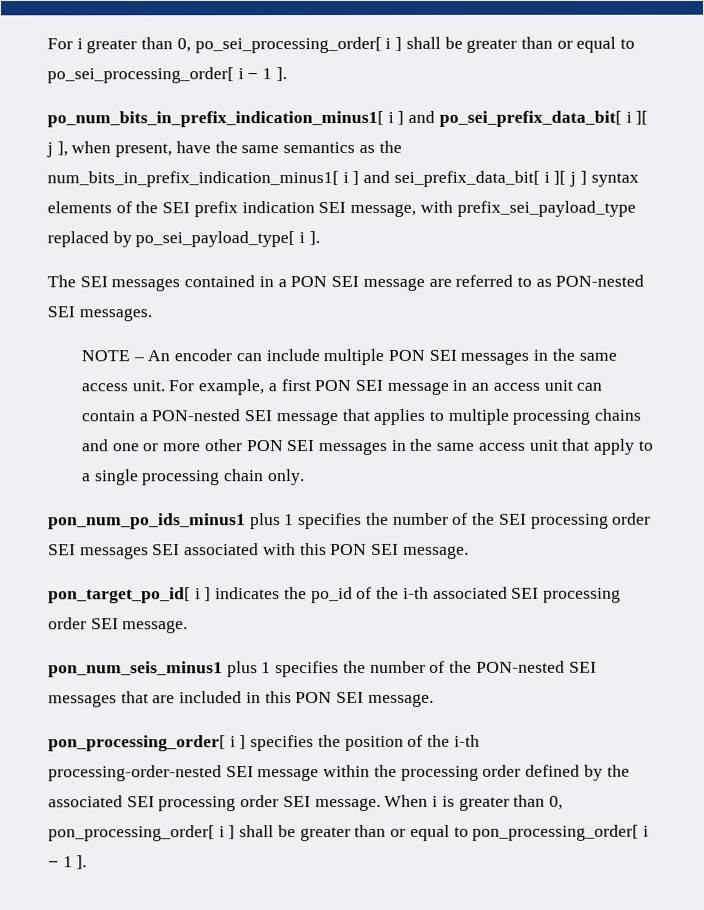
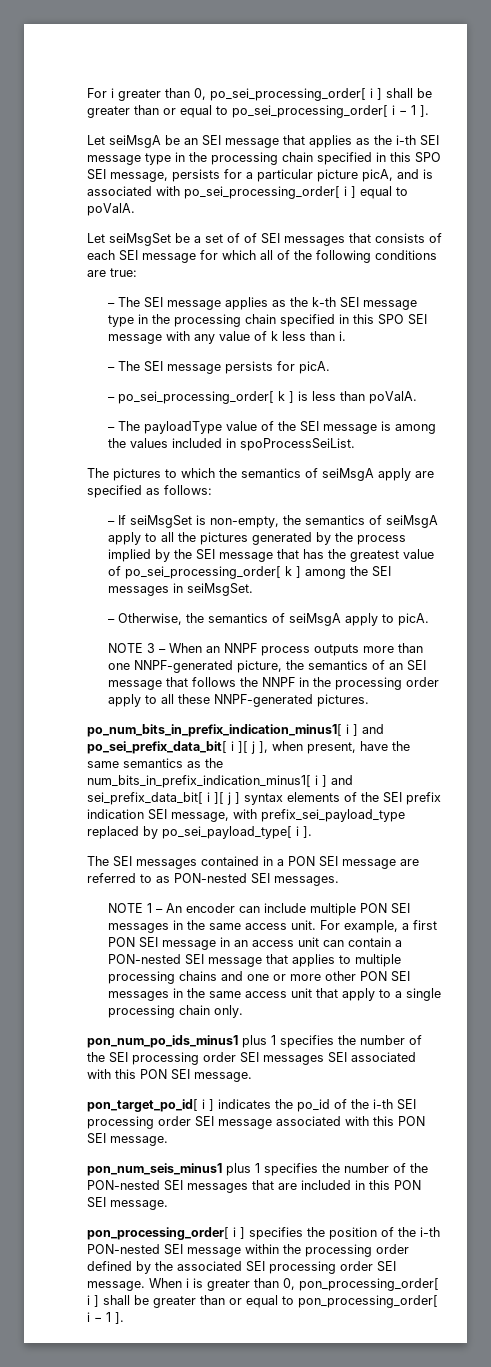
(287, 74) none -> [87,135,439,148] [87,152,441,165] [87,169,433,182] [87,186,408,199] [87,203,135,216] [87,233,442,246] [87,250,437,263] [87,268,137,277] [107,297,417,310] [107,314,427,327] [107,331,346,344] [107,361,330,374] [107,391,417,404] [107,421,436,434] [107,438,355,451] [87,468,434,481] [87,485,212,498] [107,515,438,528] [107,532,406,545] [107,549,434,562] [107,566,391,579] [107,583,253,596] [107,613,429,626] [107,643,423,656] [107,660,426,673] [107,677,439,690] [107,694,369,707] // Let seiMsgA be an SEI message that applies as the i-th SEI message type in the processing chain specified in this SPO SEI message, persists for a particular picture picA, and is associated with po_sei_processing_order[ i ] equal to poValA. // Let seiMsgSet be a set of of SEI messages that consists of each SEI message for which all of the following conditions are true: // – The SEI message applies as the k-th SEI message type in the processing chain specified in this SPO SEI message with any value of k less than i. // – The SEI message persists for picA. // – po_sei_processing_order[ k ] is less than poValA. // – The payloadType value of the SEI message is among the values included in spoProcessSeiList. // The pictures to which the semantics of seiMsgA apply are specified as follows: // – If seiMsgSet is non-empty, the semantics of seiMsgA apply to all the pictures generated by the process implied by the SEI message that has the greatest value of po_sei_processing_order[ k ] among the SEI messages in seiMsgSet. // – Otherwise, the semantics of seiMsgA apply to picA. // NOTE 3 – When an NNPF process outputs more than one NNPF-generated picture, the semantics of an SEI message that follows the NNPF in the processing order apply to all these NNPF-generated pictures.
(130, 356) none -> [146,903,152,913] 1
[432,586,621,603] [48,617,119,630] associated SEI processing order SEI -> [397,1099,416,1110] [87,1116,425,1129] [87,1133,106,1144] SEI processing order SEI message associated with this PON SEI
[48,765,222,782] processing-order-nested -> [87,1244,160,1254] PON-nested

